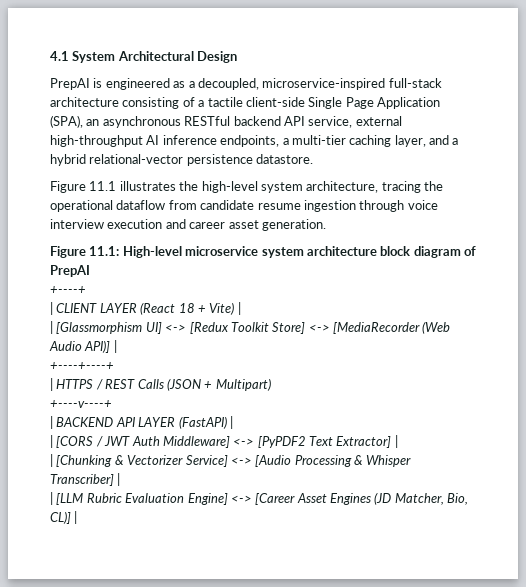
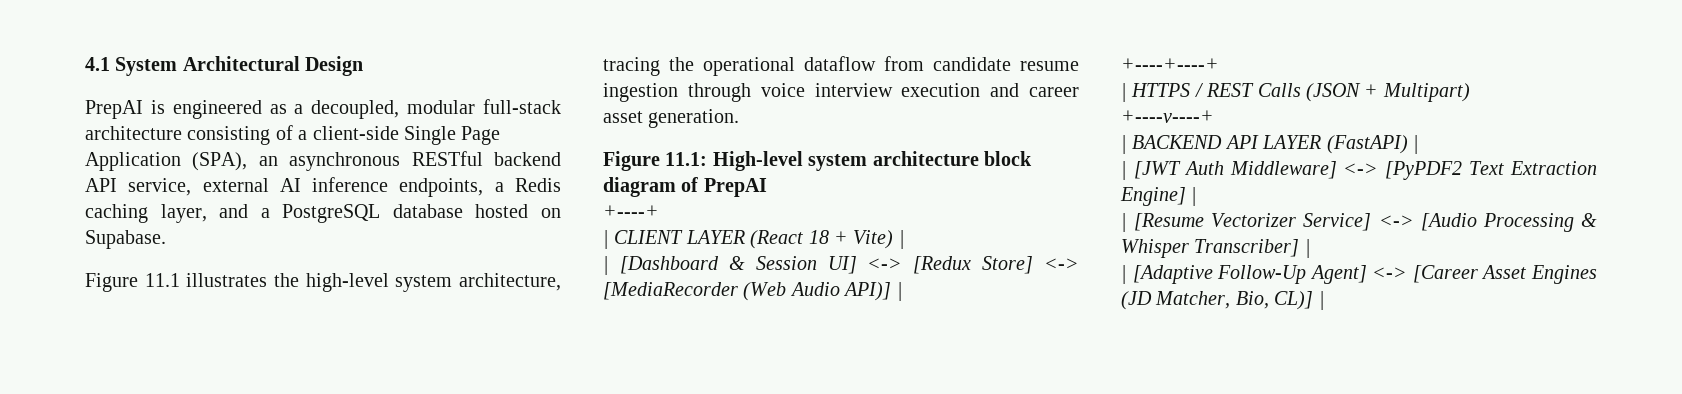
[262,78,386,90] microservice-inspired -> [407,100,476,114] modular
[207,97,243,107] tactile -> (308, 135) none
[50,135,143,147] high-throughput -> (269, 185) none
[291,135,346,145] multi-tier -> [515,178,561,192] Redis
[50,154,314,166] hybrid relational-vector persistence datastore. -> [282,204,561,223] [85,230,166,249] PostgreSQL database hosted on Supabase.
[185,246,259,256] microservice -> (803, 161) none
[56,322,143,334] [Glassmorphism -> [619,256,817,274] [Dashboard & Session
[230,322,269,332] Toolkit -> (972, 265) none
[56,436,131,448] [CORS / JWT -> [1133,161,1181,179] [JWT
[336,435,398,448] [50,454,124,467] Extractor] | // | [Chunking & -> [1510,161,1597,175] [1120,187,1198,206] [1121,213,1205,232] Extraction Engine] | // | [Resume
[56,493,228,505] [LLM Rubric Evaluation Engine] -> [1132,265,1367,284] [Adaptive Follow-Up Agent]

